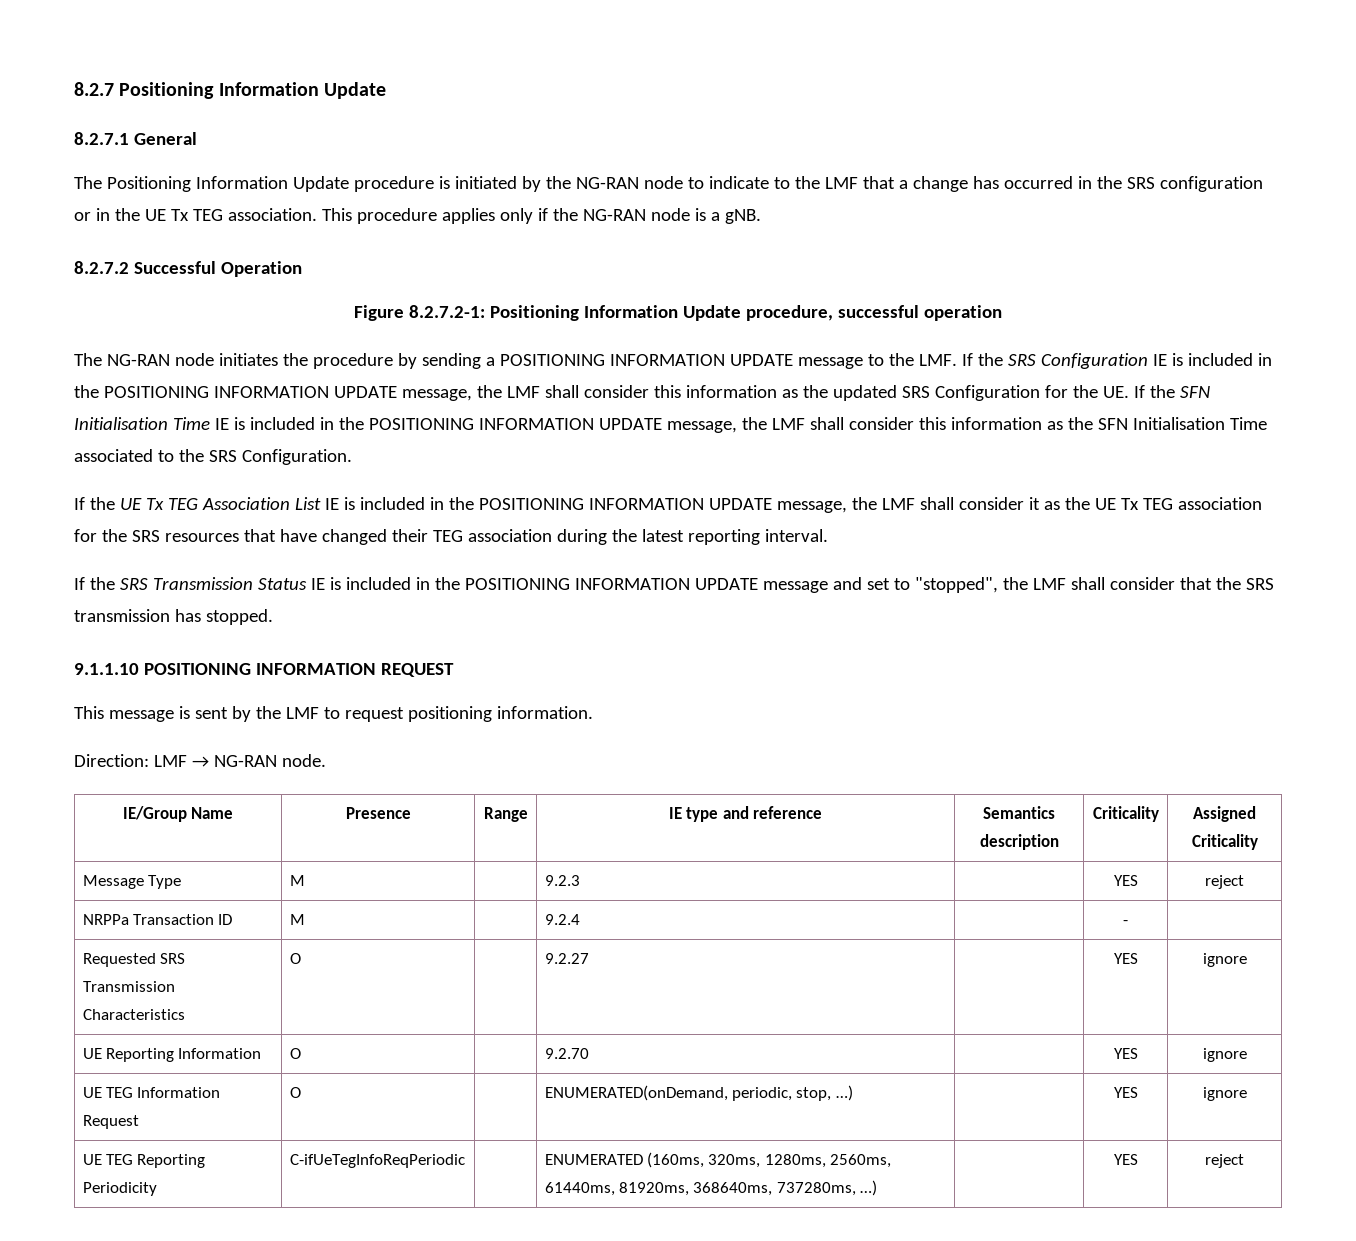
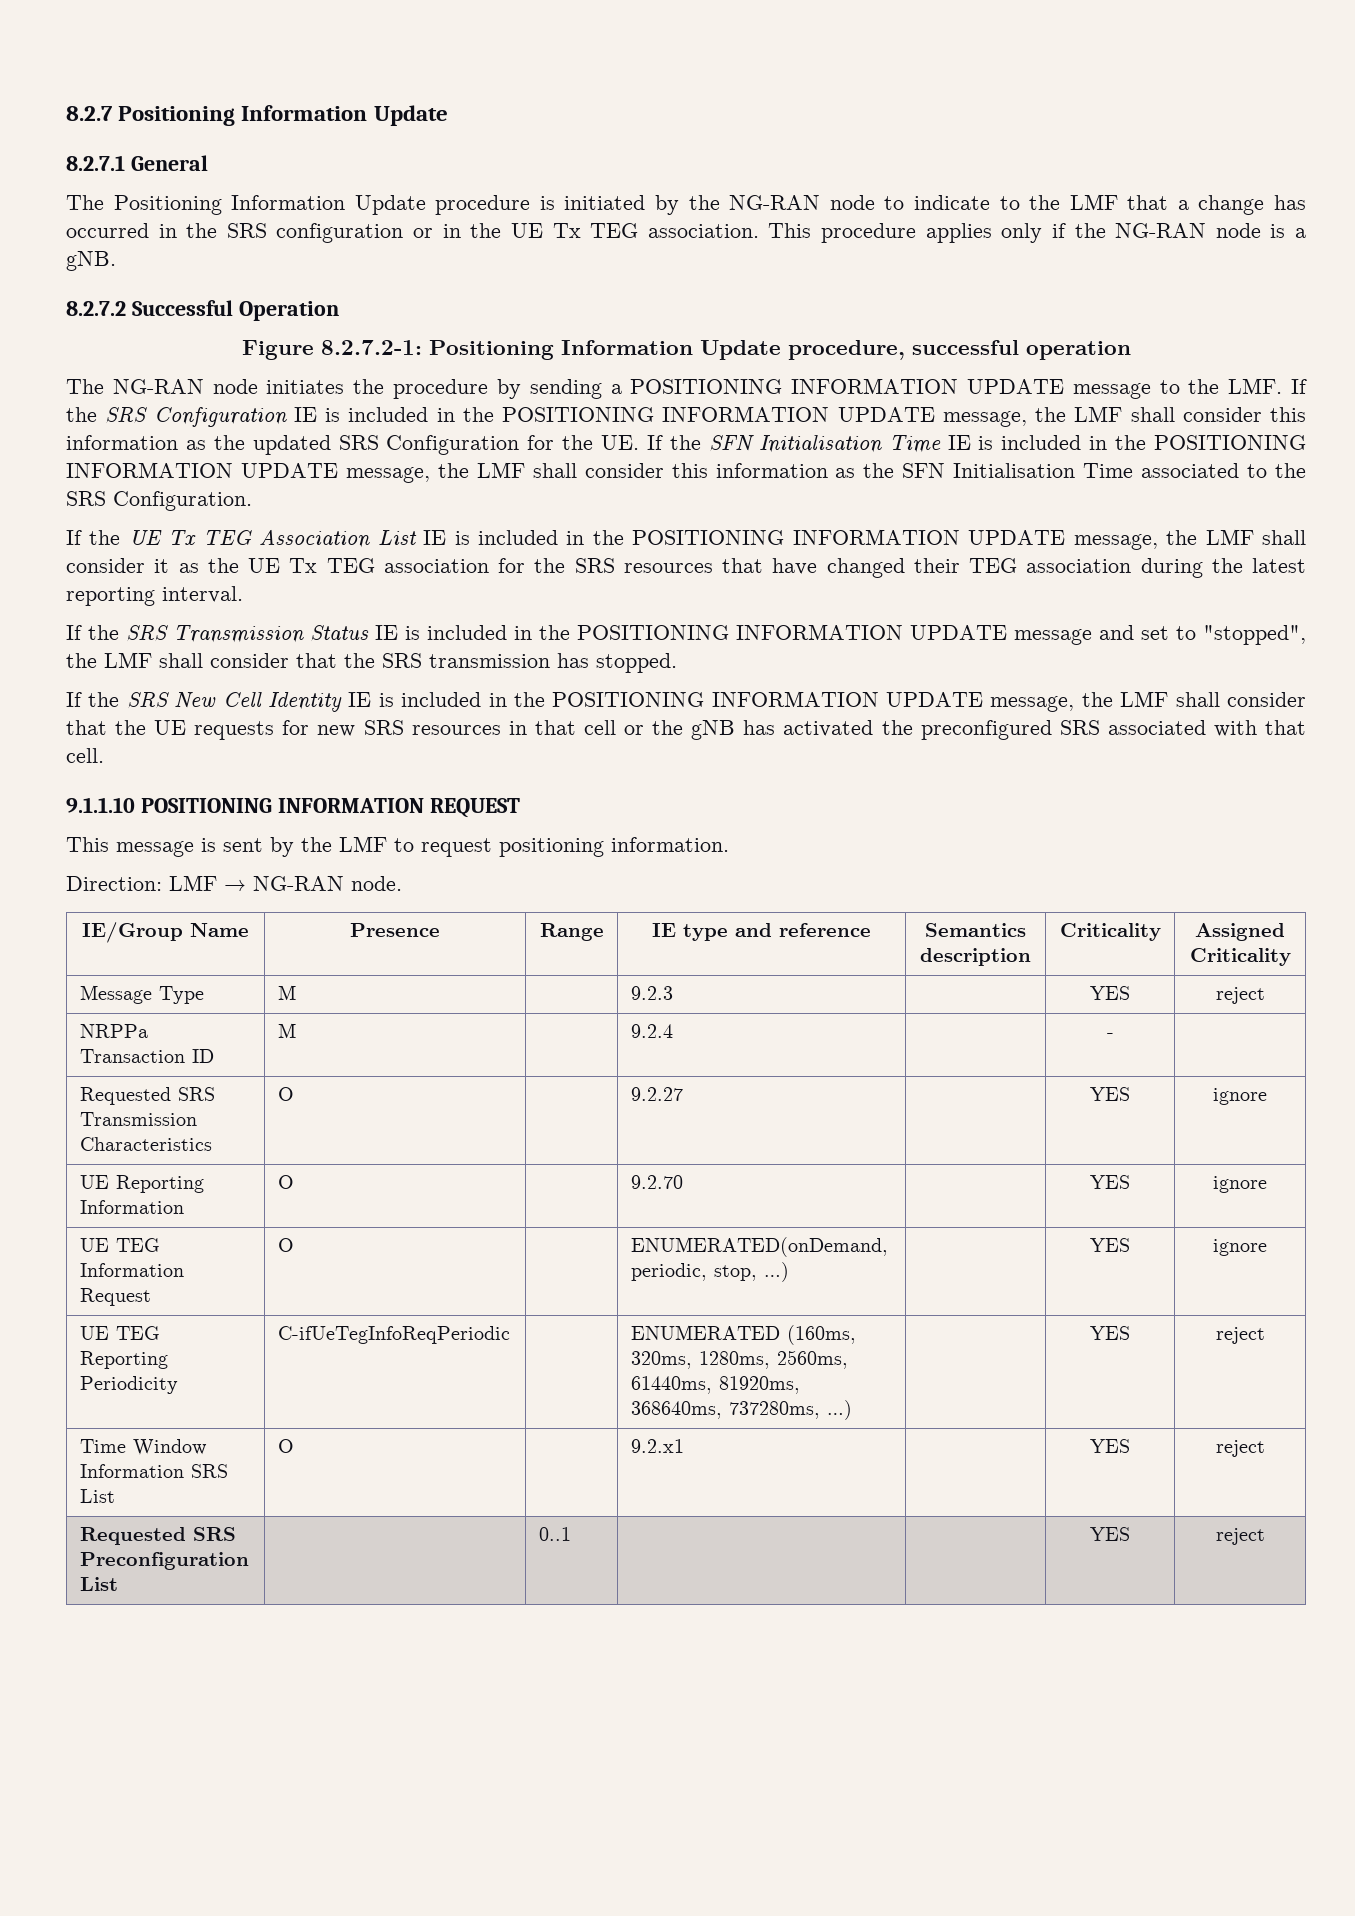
(273, 617) none -> [66,691,1307,712] [66,720,1306,740] [66,748,104,763] // If the SRS New Cell Identity IE is included in the POSITIONING INFORMATION UPDATE message, the LMF shall consider that the UE requests for new SRS resources in that cell or the gNB has activated the preconfigured SRS associated with that cell.
(1244, 1161) none -> [79,1439,207,1456] [79,1464,228,1478] [79,1489,115,1503] [277,1439,294,1453] [630,1439,684,1453] [1090,1439,1130,1453] [1215,1440,1265,1457] [79,1527,236,1545] [79,1552,249,1570] [79,1577,118,1591] [538,1527,571,1541] [1090,1527,1130,1541] [1215,1528,1265,1545] // Time Window Information SRS List | O | | 9.2.x1 | | YES | reject // Requested SRS Preconfiguration List | | 0..1 | | | YES | reject

